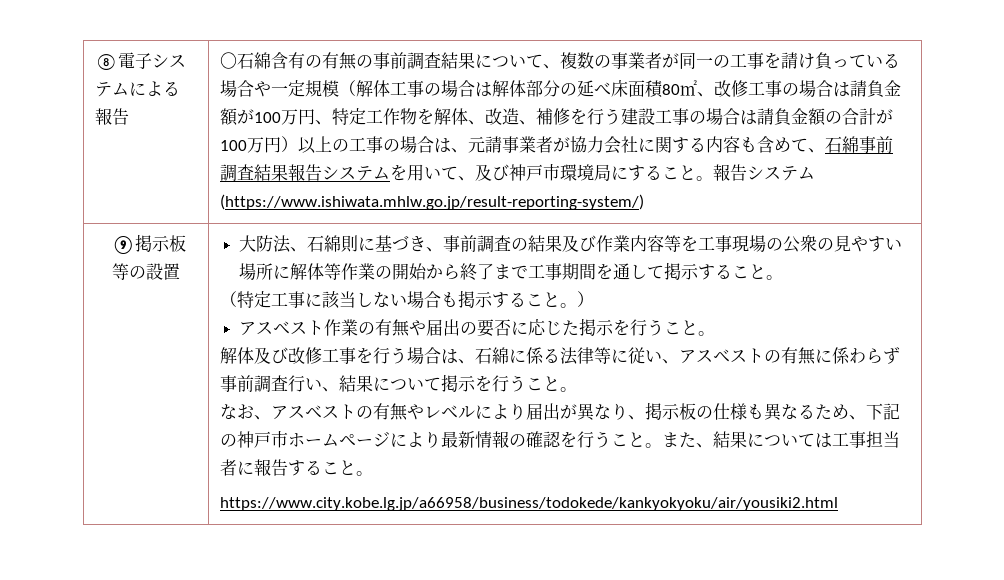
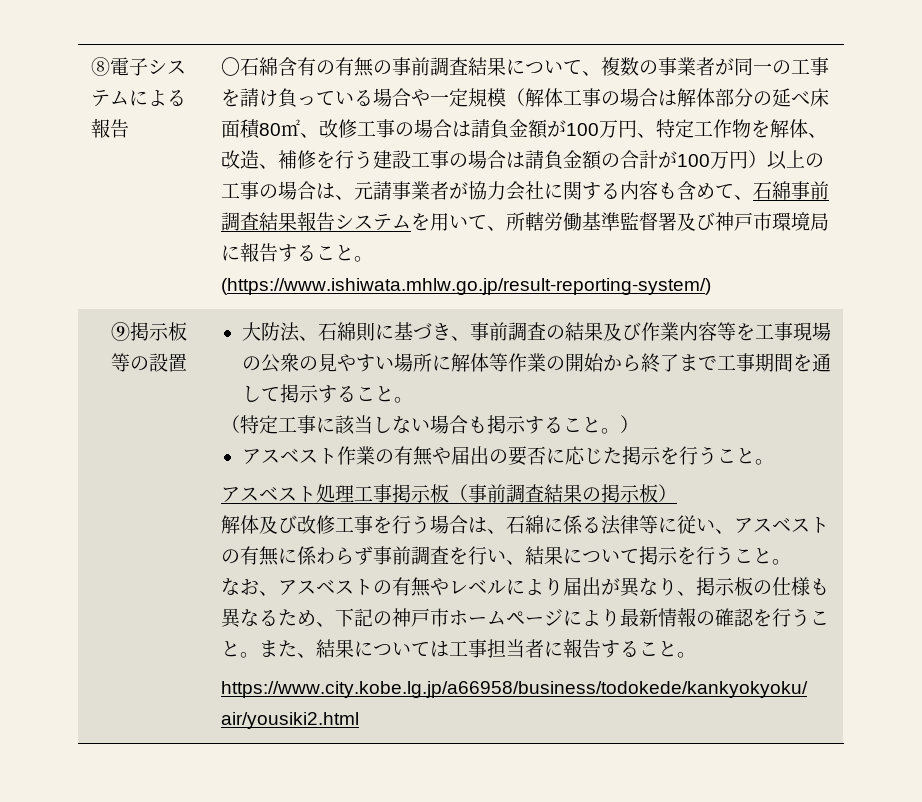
(476, 178) none -> [505,212,677,231] 所轄労働基準監督署
[628,164,816,181] すること。報告システム -> [239,242,373,262] 報告すること。
(715, 333) none -> [220,484,677,503] // アスベスト処理工事掲示板（事前調査結果の掲示板）
(289, 383) none -> [448,547,468,565] を

